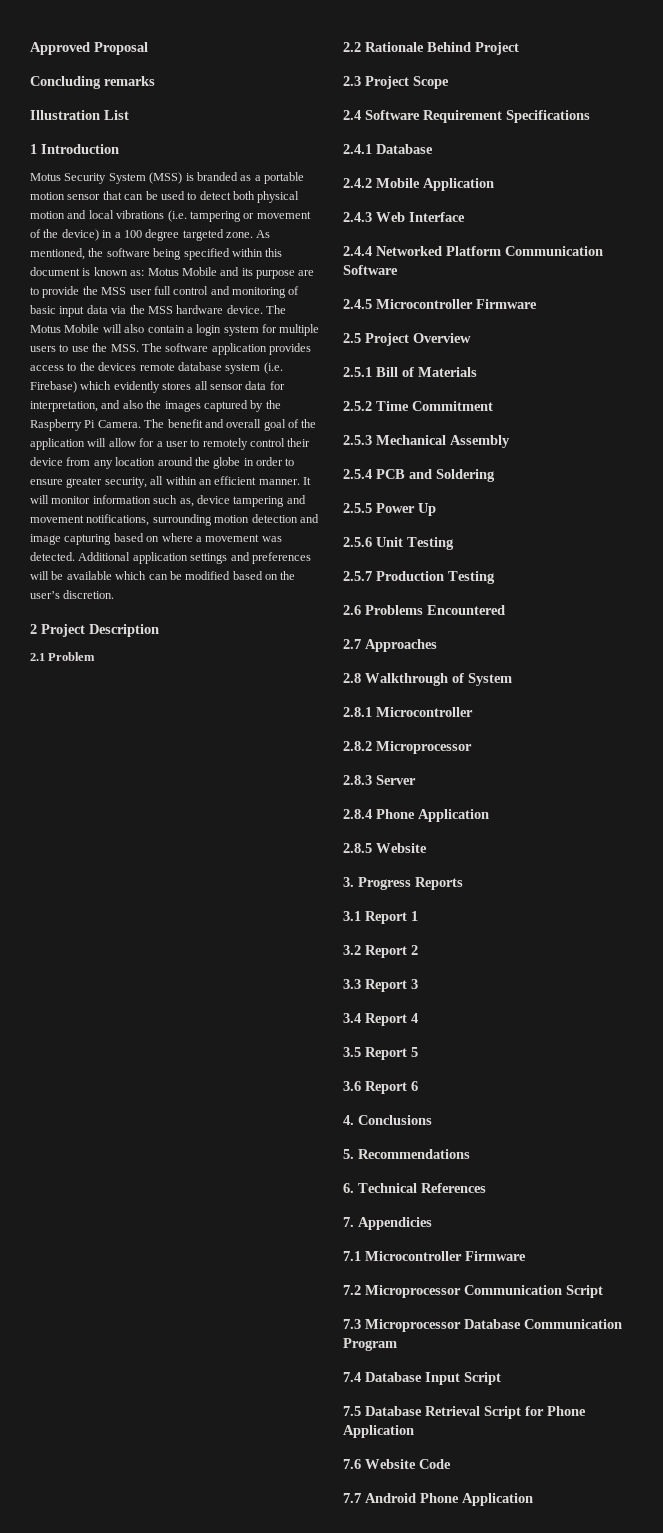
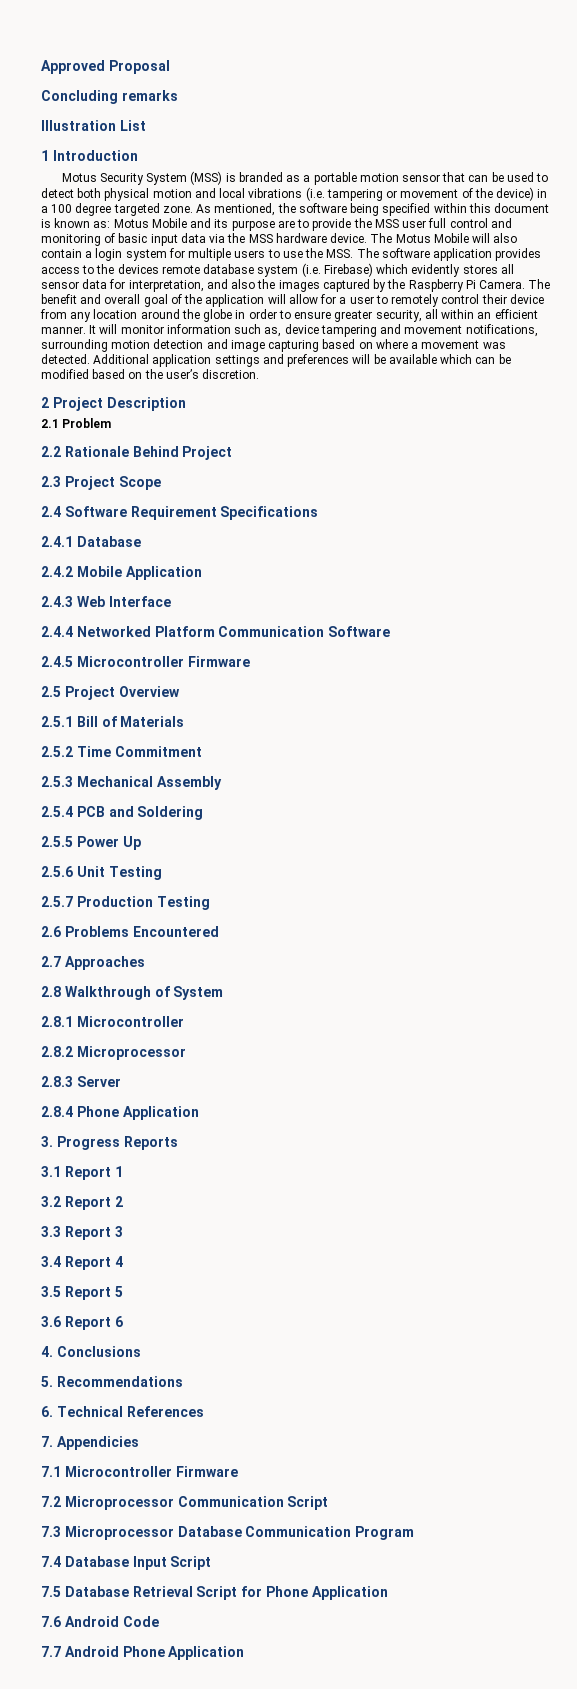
[343,843,427,853] // 2.8.5 Website -> (199, 1113) none
[365,1459,416,1469] Website -> [64,1616,119,1627] Android

